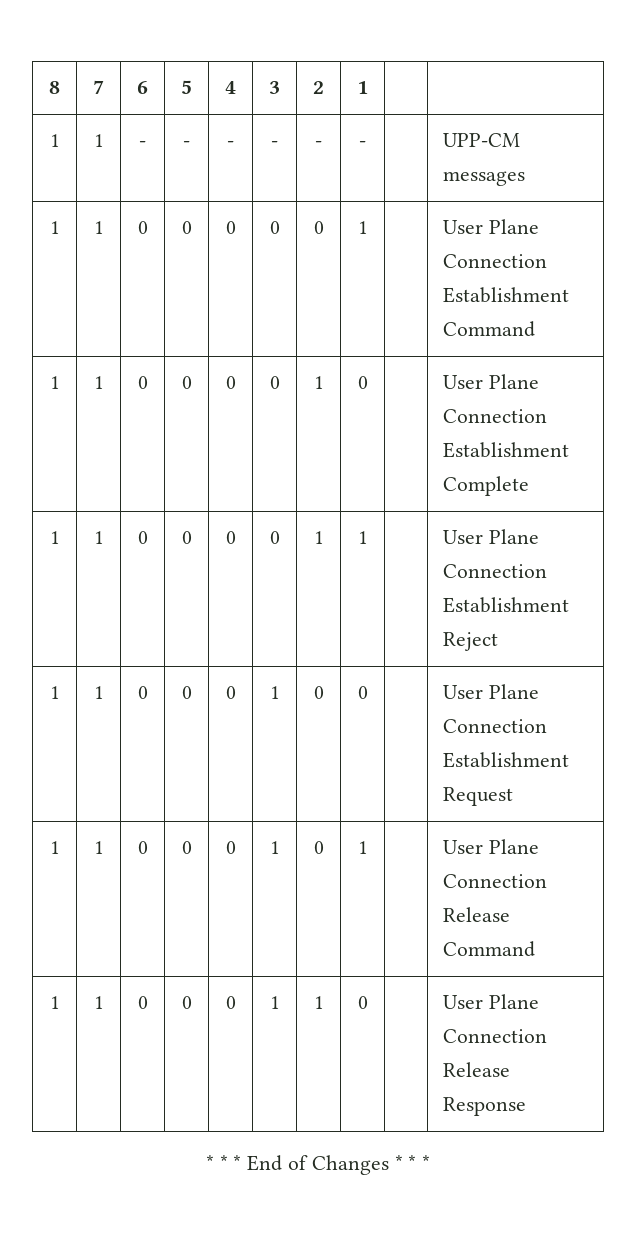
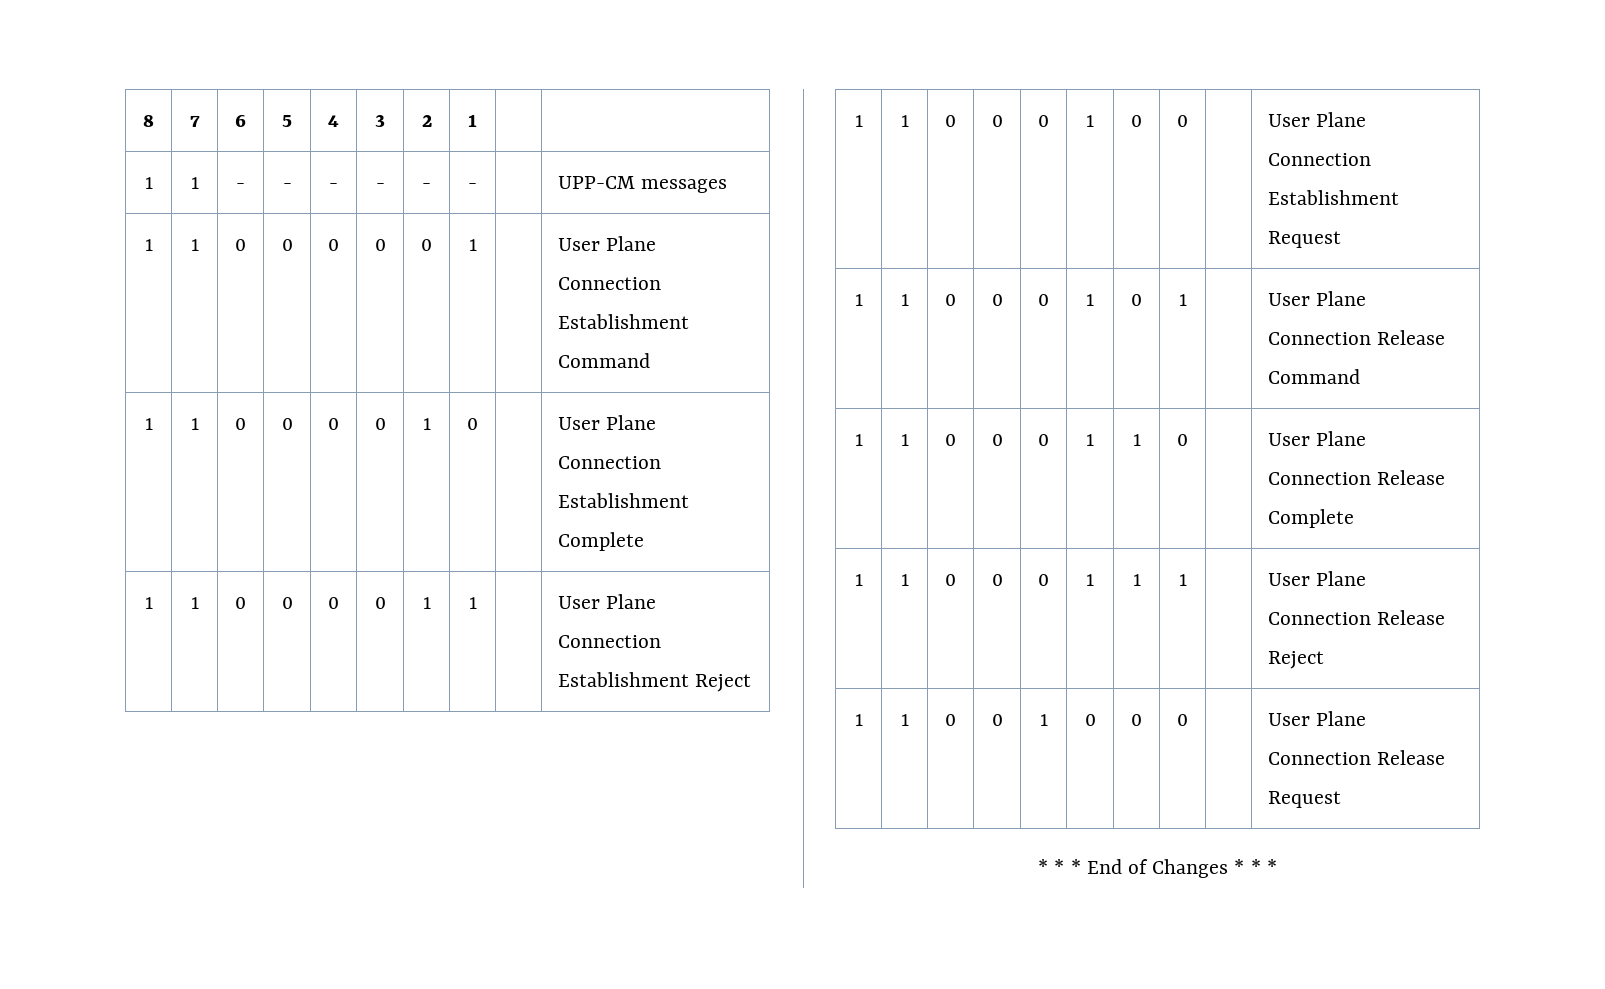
[443,1097,527,1116] Response -> [1268,509,1355,528] [854,574,863,586] [900,574,909,586] [945,574,956,586] [991,574,1003,586] [1038,574,1049,586] [1086,574,1094,586] [1132,574,1141,586] [1178,574,1187,586] [1268,571,1367,586] [1268,610,1446,625] [1268,651,1325,669] [854,714,863,726] [900,714,909,726] [945,714,956,726] [991,714,1003,726] [1039,714,1048,726] [1084,714,1096,726] [1131,714,1142,726] [1177,714,1188,726] [1268,711,1367,726] [1268,750,1446,765] [1268,791,1342,808] Complete // 1 | 1 | 0 | 0 | 0 | 1 | 1 | 1 | | User Plane Connection Release Reject // 1 | 1 | 0 | 0 | 1 | 0 | 0 | 0 | | User Plane Connection Release Request

